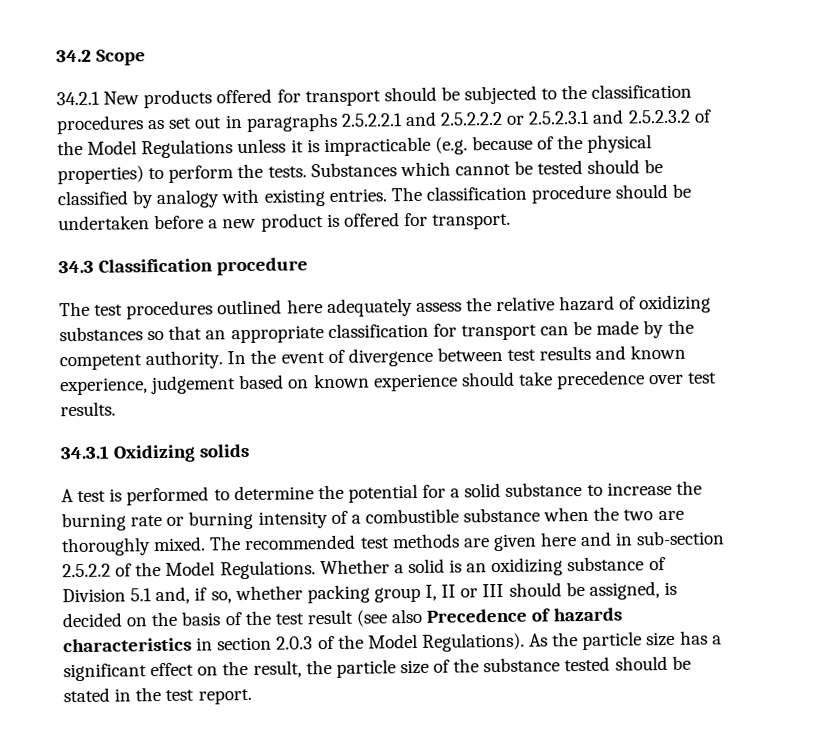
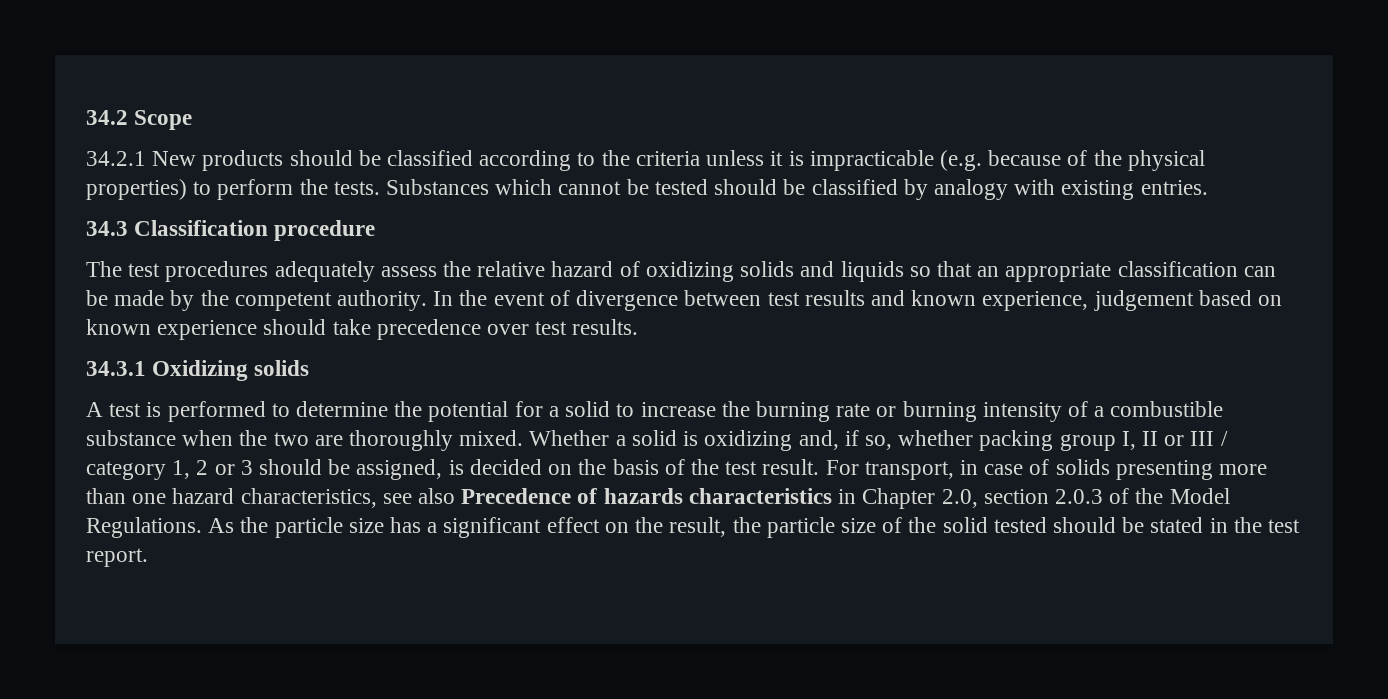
[216,83,693,107] [56,109,712,135] [57,139,234,159] offered for transport should be subjected to the classification procedures as set out in paragraphs 2.5.2.2.1 and 2.5.2.2.2 or 2.5.2.3.1 and 2.5.2.3.2 of the Model Regulations -> [289,150,700,171] should be classified according to the criteria
[390,183,692,204] [58,212,512,232] The classification procedure should be undertaken before a new product is offered for transport. -> (1208, 187) none
[217,299,323,315] outlined here -> (269, 271) none
[59,326,143,342] substances -> [740,261,904,282] solids and liquids
[432,323,537,341] for transport -> (1238, 269) none
[505,481,583,497] substance -> (611, 409) none
[209,530,726,552] [62,556,666,580] [62,588,153,603] The recommended test methods are given here and in sub-section 2.5.2.2 of the Model Regulations. Whether a solid is an oxidizing substance of Division 5.1 -> [529,430,793,451] Whether a solid is oxidizing
(505, 590) none -> [1220,431,1228,446] [86,460,253,480] / category 1, 2 or 3
[306,609,388,627] result (see -> [762,459,1268,480] [86,488,412,508] result. For transport, in case of solids presenting more than one hazard characteristics, see
(214, 644) none -> [862,488,978,509] Chapter 2.0,
[421,632,525,652] Regulations). -> [86,517,202,538] Regulations.
[483,657,561,673] substance -> [942,517,988,533] solid

